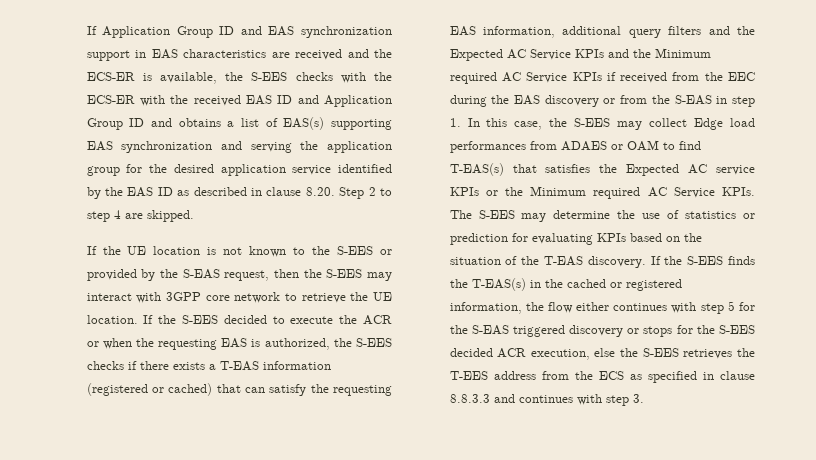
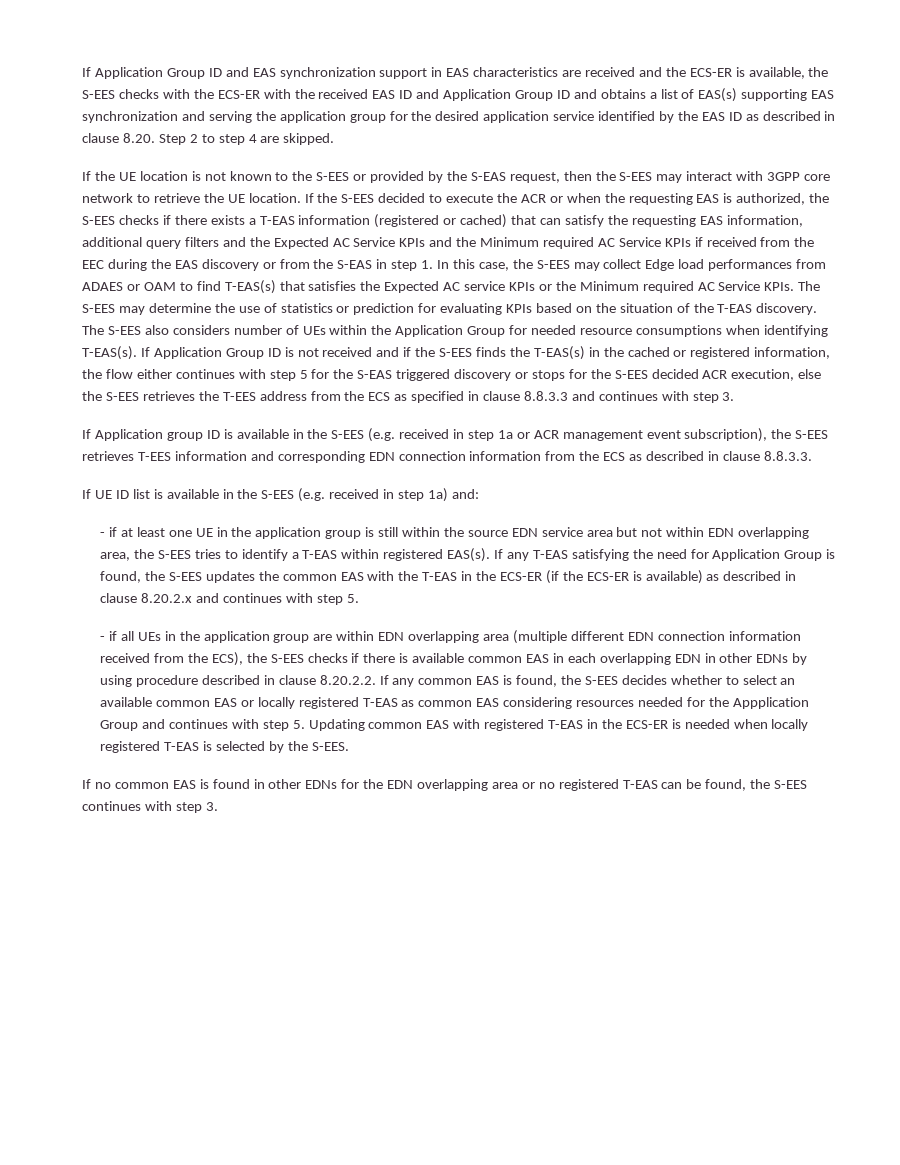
[650,256,661,265] If -> [82,325,828,337] [82,346,412,360] The S-EES also considers number of UEs within the Application Group for needed resource consumptions when identifying T-EAS(s). If Application Group ID is not received and if
(644, 398) none -> [82,428,829,442] [82,451,812,463] [82,488,479,502] [100,527,810,539] [100,548,836,562] [100,570,797,584] [100,593,359,605] [100,630,801,644] [100,652,808,666] [100,675,796,687] [100,697,809,709] [100,719,809,731] [100,741,349,753] [82,779,808,791] [82,801,218,813] // If Application group ID is available in the S-EES (e.g. received in step 1a or ACR management event subscription), the S-EES retrieves T-EES information and corresponding EDN connection information from the ECS as described in clause 8.8.3.3. // If UE ID list is available in the S-EES (e.g. received in step 1a) and: // - if at least one UE in the application group is still within the source EDN service area but not within EDN overlapping area, the S-EES tries to identify a T-EAS within registered EAS(s). If any T-EAS satisfying the need for Application Group is found, the S-EES updates the common EAS with the T-EAS in the ECS-ER (if the ECS-ER is available) as described in clause 8.20.2.x and continues with step 5. // - if all UEs in the application group are within EDN overlapping area (multiple different EDN connection information received from the ECS), the S-EES checks if there is available common EAS in each overlapping EDN in other EDNs by using procedure described in clause 8.20.2.2. If any common EAS is found, the S-EES decides whether to select an available common EAS or locally registered T-EAS as common EAS considering resources needed for the Appplication Group and continues with step 5. Updating common EAS with registered T-EAS in the ECS-ER is needed when locally registered T-EAS is selected by the S-EES. // If no common EAS is found in other EDNs for the EDN overlapping area or no registered T-EAS can be found, the S-EES continues with step 3.

